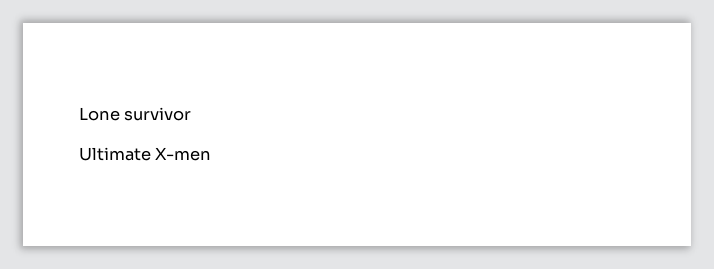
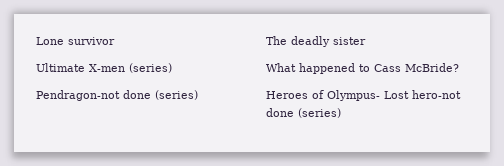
(212, 154) none -> [129,63,172,73] [36,90,198,101] [266,36,366,47] [266,63,459,74] [266,90,461,101] [266,108,341,118] (series) // Pendragon-not done (series) // The deadly sister // What happened to Cass McBride? // Heroes of Olympus- Lost hero-not done (series)

